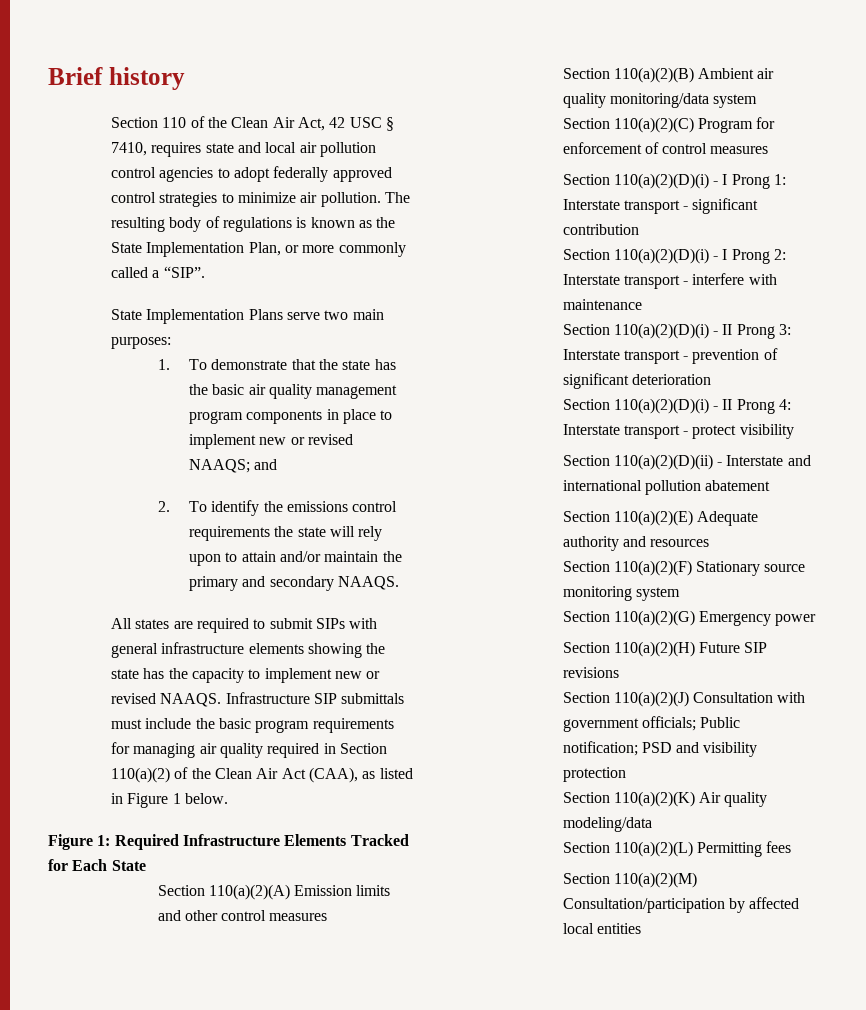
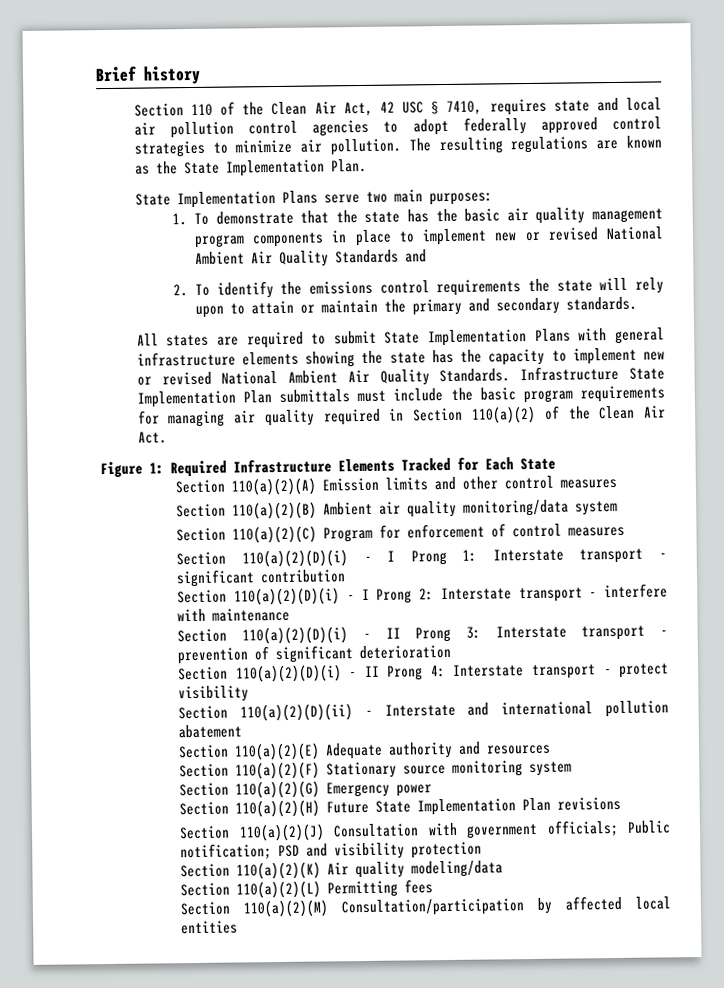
[169,216,307,232] body of regulations is -> [510,136,619,154] regulations are
[248,242,406,257] [111,266,205,278] Plan, or more commonly called a “SIP”. -> [330,158,367,173] Plan.
[189,459,251,473] NAAQS; -> [605,226,663,241] [194,249,399,267] National Ambient Air Quality Standards
[279,551,321,562] and/or -> [299,304,315,314] or
[337,576,399,590] NAAQS. -> [565,296,637,311] standards.
[315,618,345,629] SIPs -> [384,328,571,347] State Implementation Plans
[160,692,337,707] NAAQS. Infrastructure SIP -> [221,365,665,386] [136,390,272,408] National Ambient Air Quality Standards. Infrastructure State Implementation Plan
[281,767,413,783] [111,793,228,808] Act (CAA), as listed in Figure 1 below. -> [137,431,167,444] Act.
[744,642,768,653] SIP -> [375,797,552,816] State Implementation Plan

